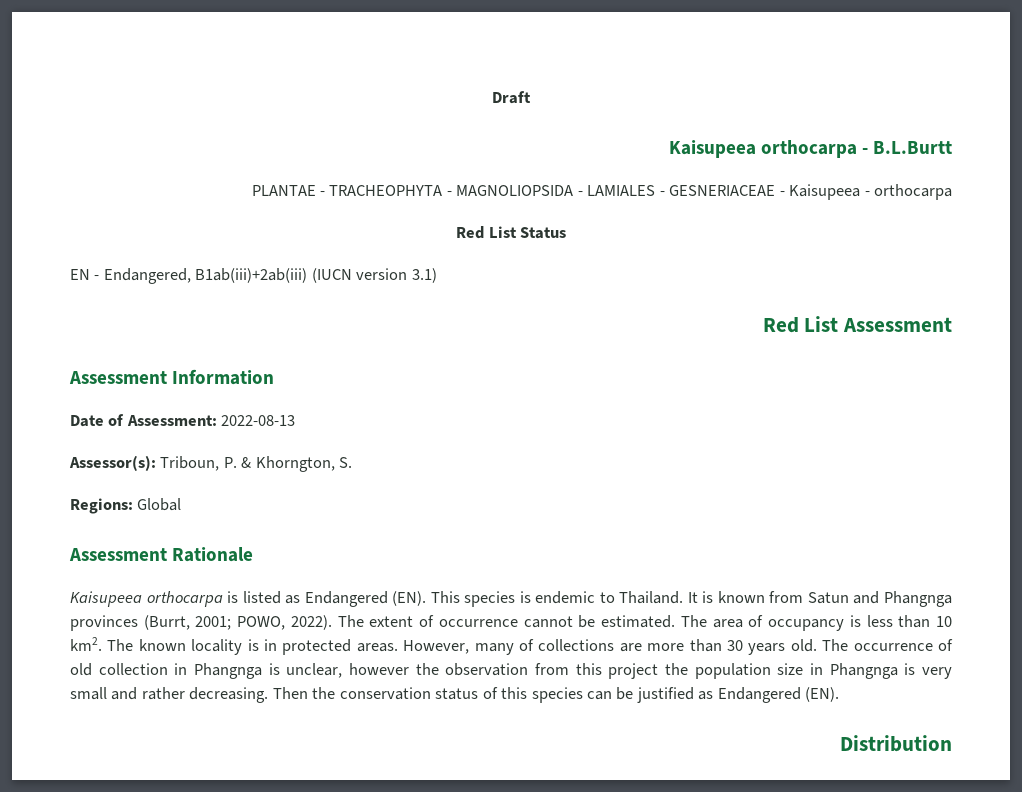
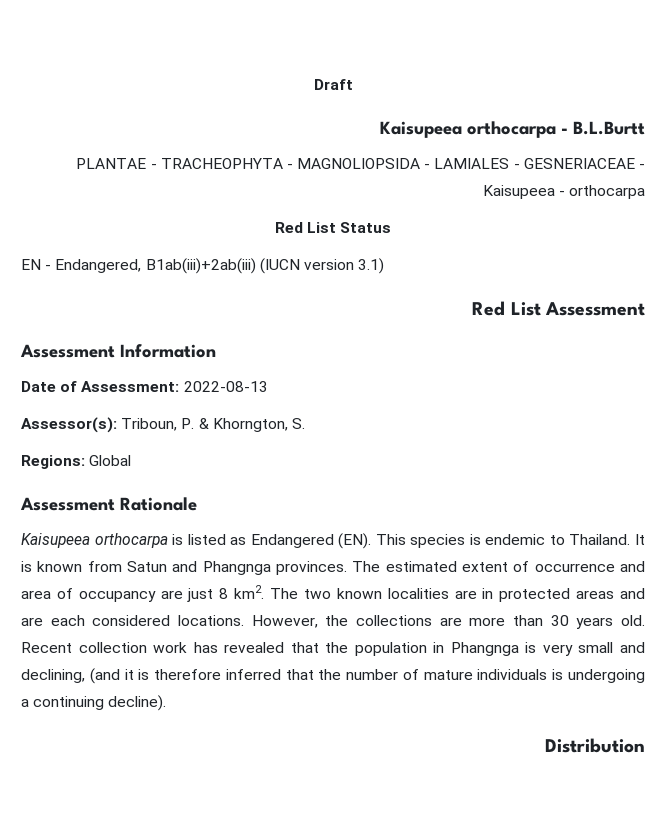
[70,615,952,631] [70,637,534,655] provinces (Burrt, 2001; POWO, 2022). The extent of occurrence cannot be estimated. The area of occupancy is less than 10 km2. The known locality is in protected areas. However, many of -> [276,561,645,575] [21,585,646,602] [21,615,349,628] provinces. The estimated extent of occurrence and area of occupancy are just 8 km2. The two known localities are in protected areas and are each considered locations. However, the
[822,639,953,651] [70,663,659,679] The occurrence of old collection in Phangnga is unclear, however the observation from this project -> [21,642,319,653] Recent collection work has revealed that
[777,663,804,675] size -> (427, 649) none
[141,687,840,703] rather decreasing. Then the conservation status of this species can be justified as Endangered (EN). -> [21,668,645,684] [21,695,167,711] declining, (and it is therefore inferred that the number of mature individuals is undergoing a continuing decline).

